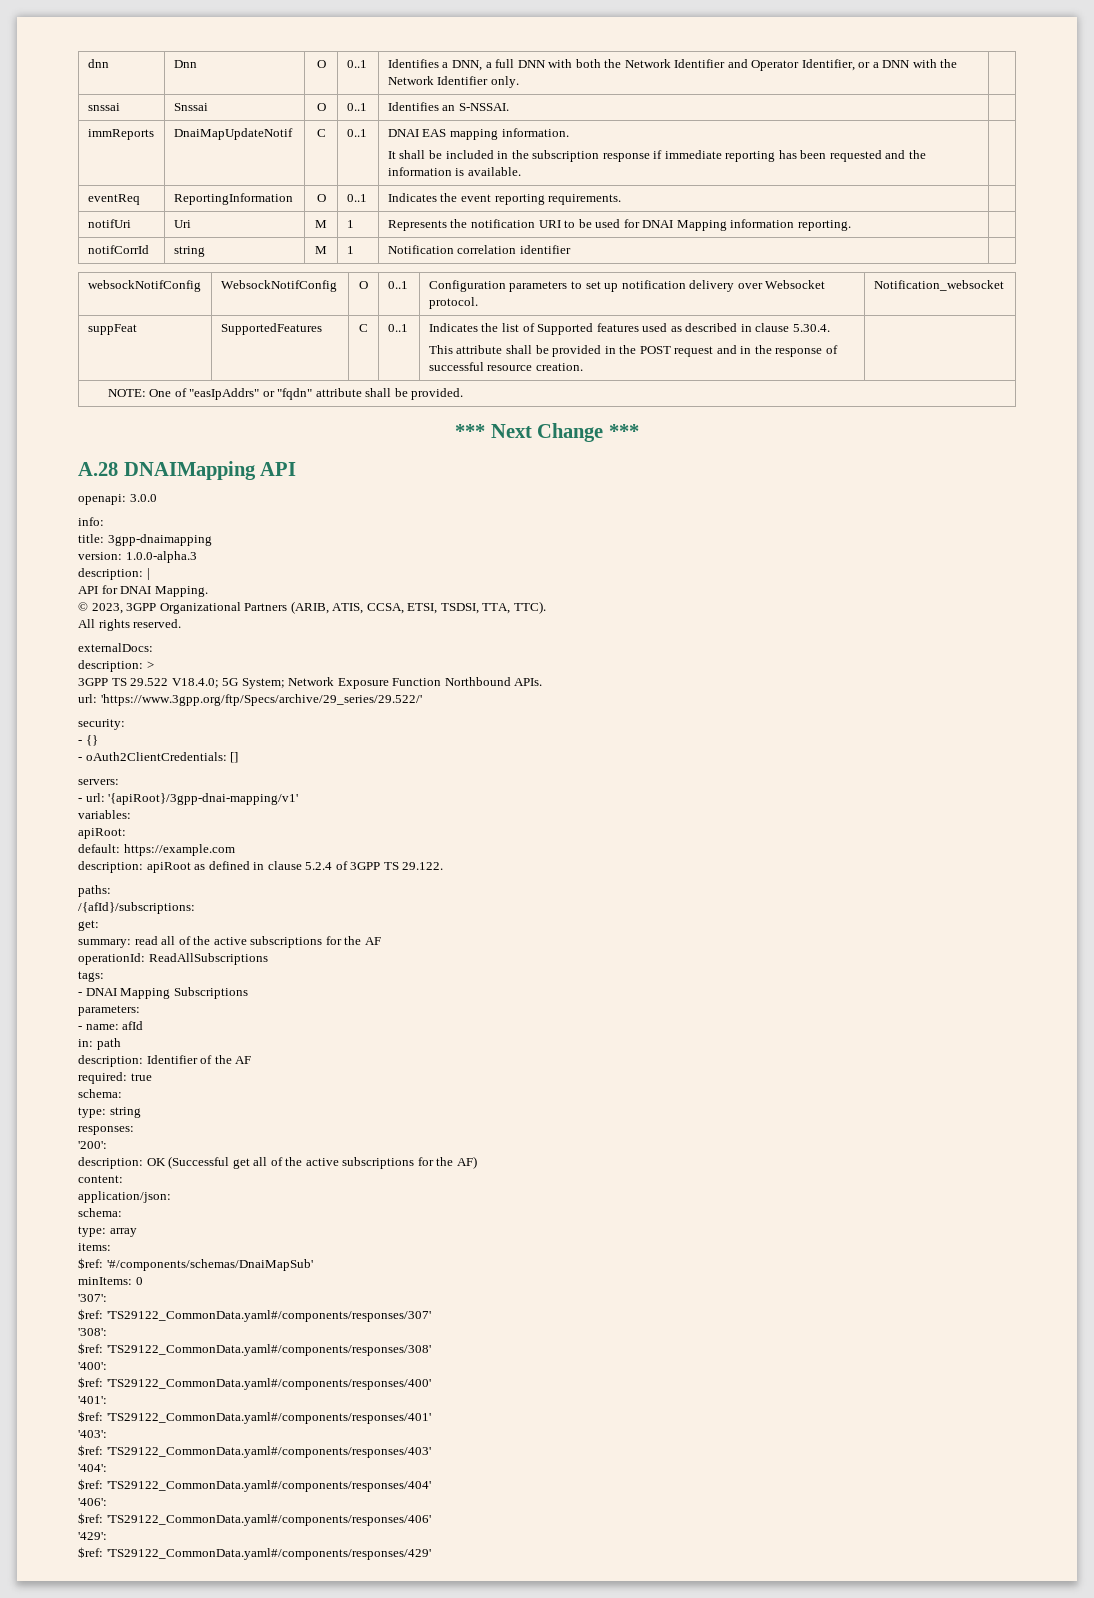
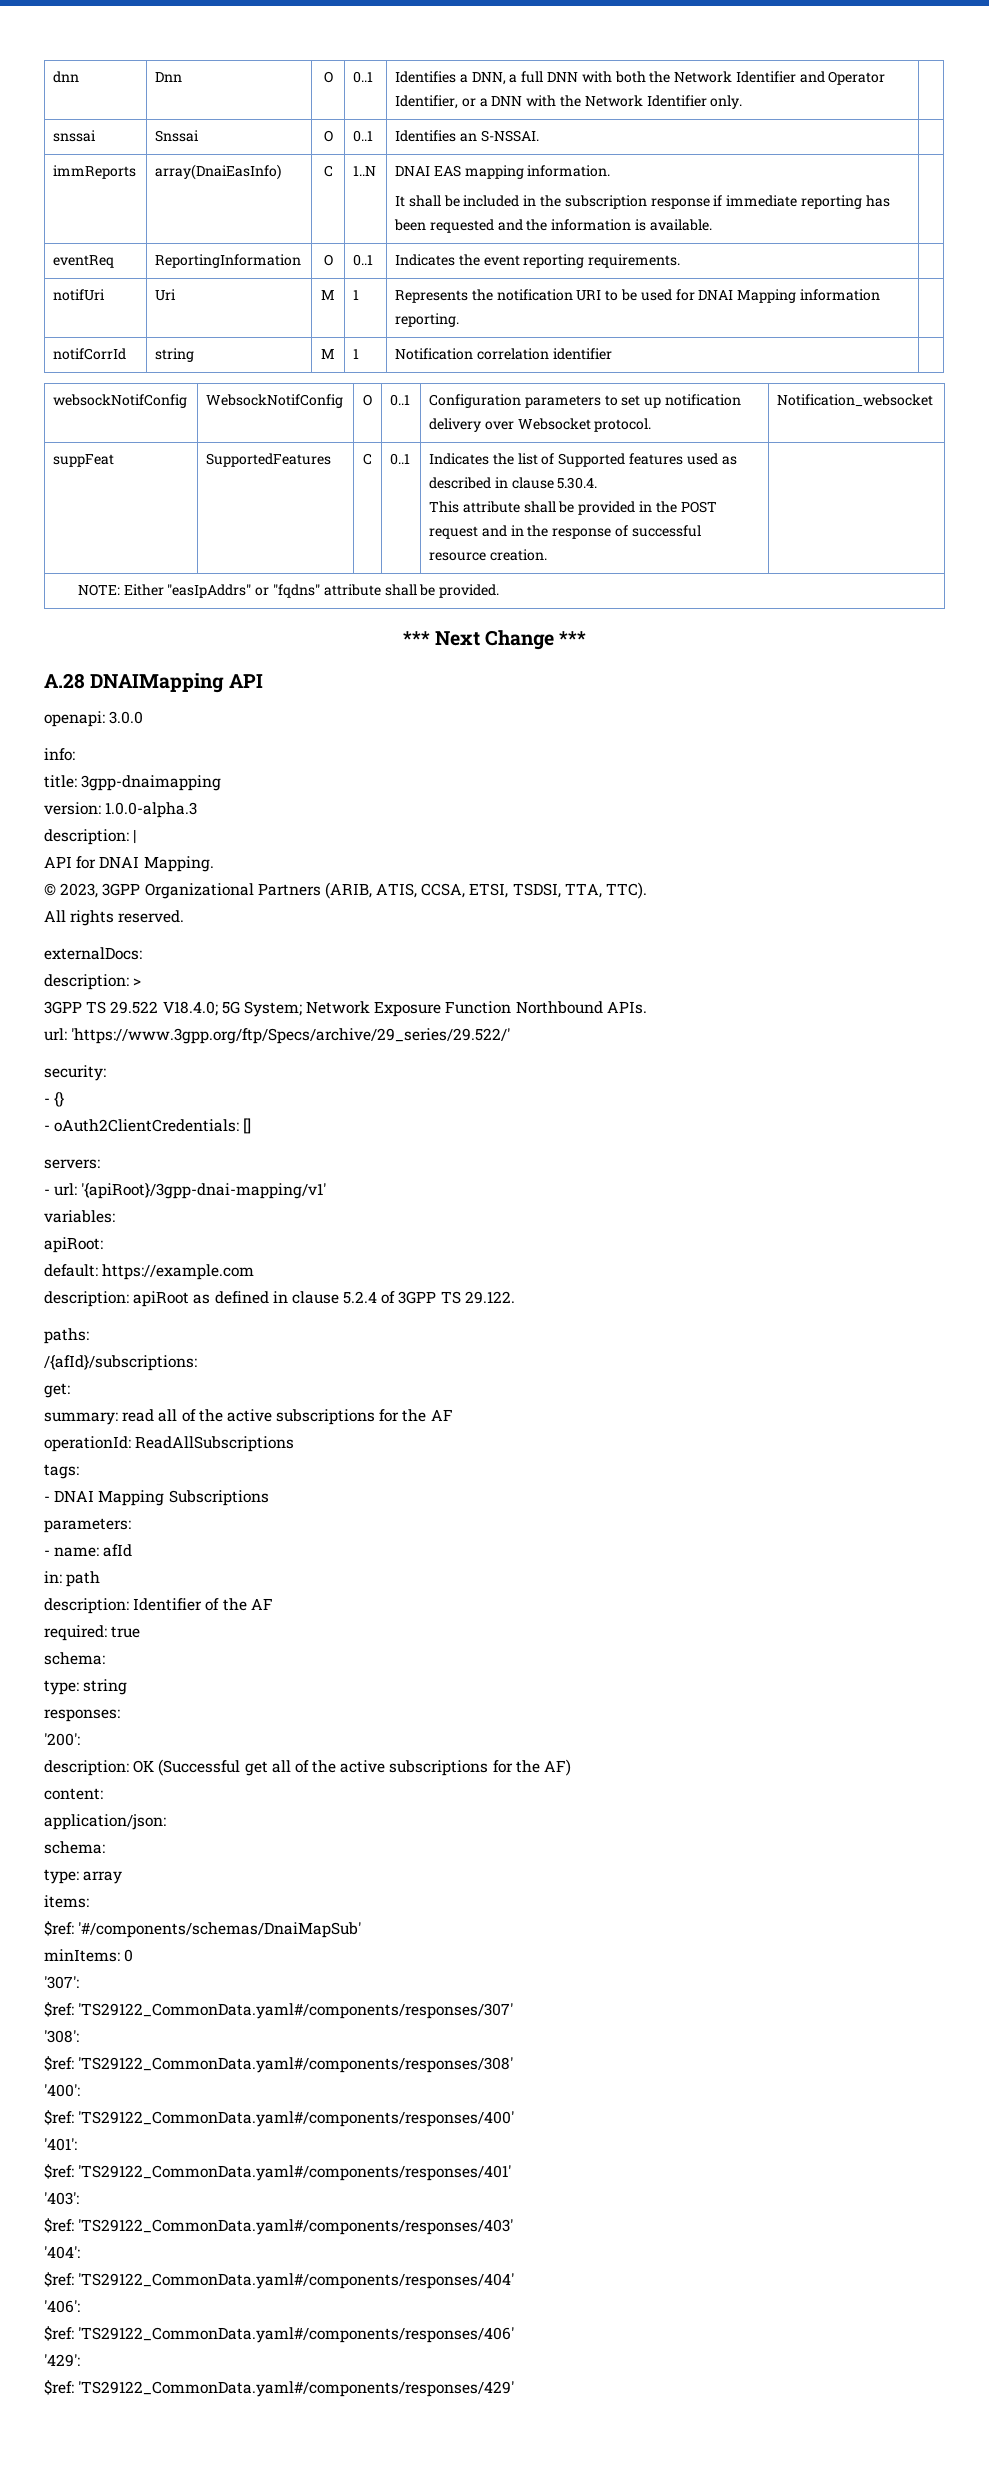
[173,128,293,140] [316,129,326,137] [346,129,367,137] DnaiMapUpdateNotif | C | 0..1 -> [155,164,282,180] [323,165,333,177] [353,166,377,176] array(DnaiEasInfo) | C | 1..N
[149,388,187,397] One of -> [123,584,164,596] Either
[277,388,313,400] "fqdn" -> [272,584,320,598] "fqdns"

